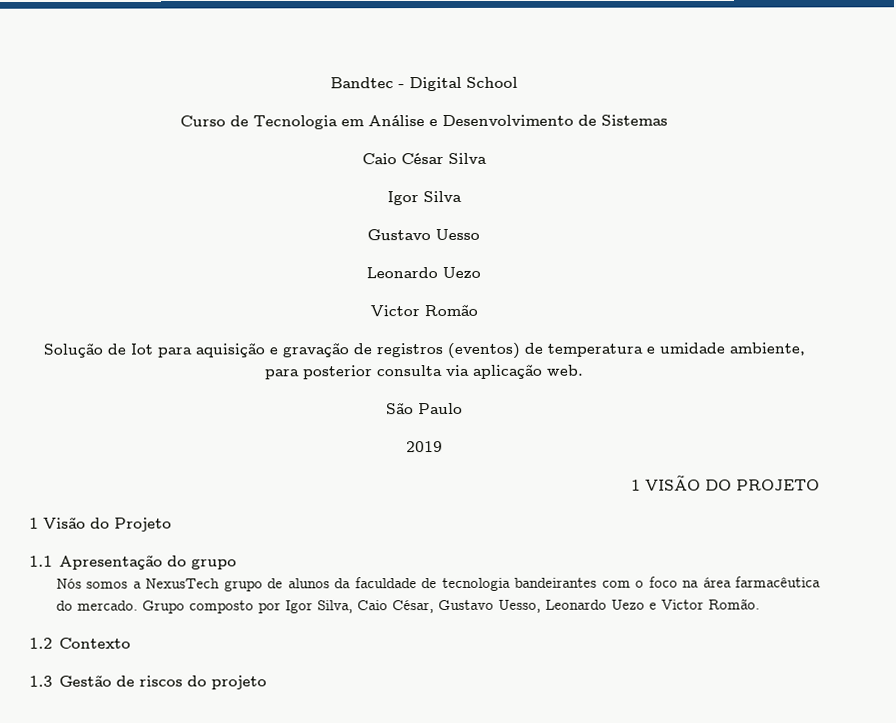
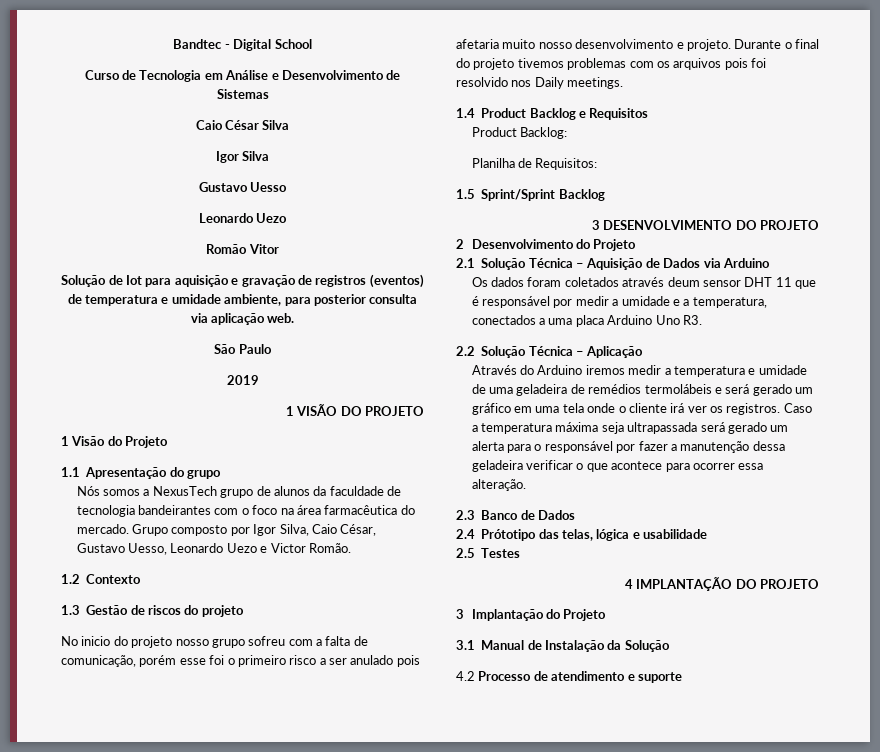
[369,305,420,317] Victor -> (288, 218) none
(478, 310) none -> [248,244,279,254] Vitor
(268, 682) none -> [61,636,368,648] [61,655,420,667] [456,39,819,51] [456,58,766,70] [456,77,624,89] [456,108,649,120] [471,127,568,139] [471,158,598,170] [456,189,605,201] [591,220,819,230] [456,239,637,251] [456,258,770,270] [471,277,817,289] [471,296,767,308] [471,315,702,327] [456,346,644,358] [471,365,807,377] [471,384,814,396] [471,403,812,415] [471,422,789,434] [471,441,785,453] [471,460,764,472] [471,479,526,491] [456,510,575,520] [456,529,708,541] [456,548,521,558] [624,577,819,591] [456,609,607,621] [456,640,670,652] [456,671,682,683] // No inicio do projeto nosso grupo sofreu com a falta de comunicação, porém esse foi o primeiro risco a ser anulado pois afetaria muito nosso desenvolvimento e projeto. Durante o final do projeto tivemos problemas com os arquivos pois foi resolvido nos Daily meetings. // 1.4 Product Backlog e Requisitos // Product Backlog: // Planilha de Requisitos: // 1.5 Sprint/Sprint Backlog // 3 DESENVOLVIMENTO DO PROJETO // 2 Desenvolvimento do Projeto // 2.1 Solução Técnica – Aquisição de Dados via Arduino // Os dados foram coletados através deum sensor DHT 11 que é responsável por medir a umidade e a temperatura, conectados a uma placa Arduino Uno R3. // 2.2 Solução Técnica – Aplicação // Através do Arduino iremos medir a temperatura e umidade de uma geladeira de remédios termolábeis e será gerado um gráfico em uma tela onde o cliente irá ver os registros. Caso a temperatura máxima seja ultrapassada será gerado um alerta para o responsável por fazer a manutenção dessa geladeira verificar o que acontece para ocorrer essa alteração. // 2.3 Banco de Dados // 2.4 Prótotipo das telas, lógica e usabilidade // 2.5 Testes // 4 IMPLANTAÇÃO DO PROJETO // 3 Implantação do Projeto // 3.1 Manual de Instalação da Solução // 4.2 Processo de atendimento e suporte

